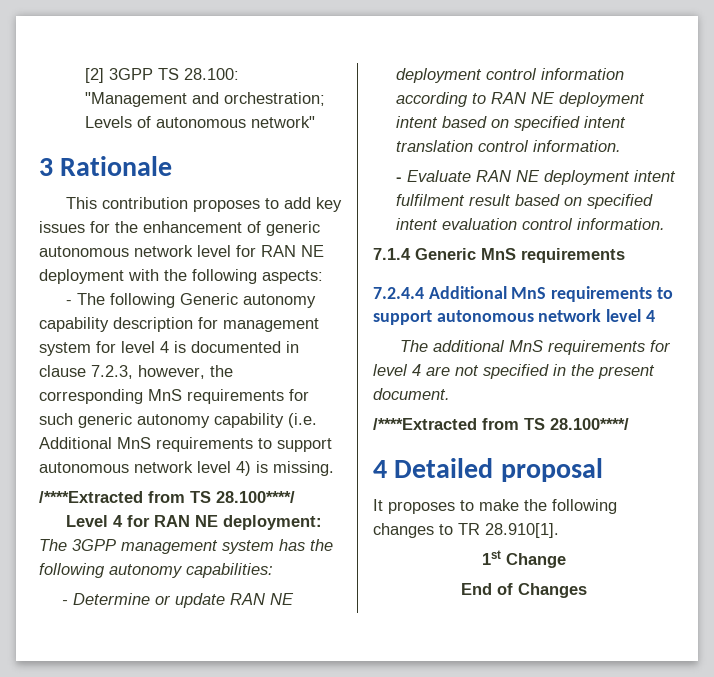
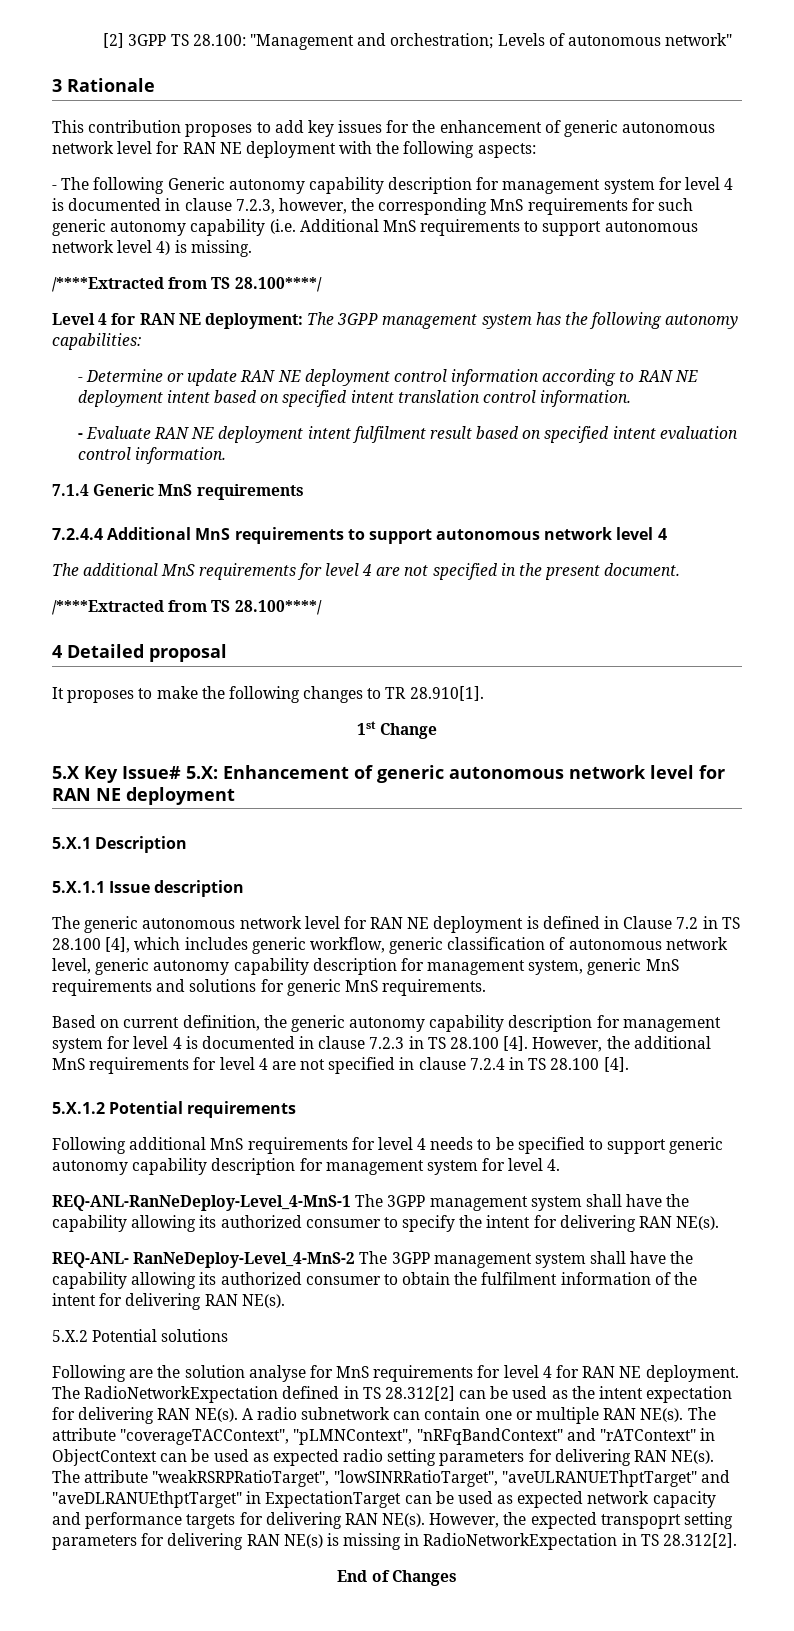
(566, 560) none -> [52,765,725,783] [52,787,235,805] [52,836,188,853] [52,880,245,897] [52,916,740,933] [52,937,728,954] [52,958,679,975] [52,979,487,996] [52,1015,721,1032] [52,1036,711,1053] [52,1057,629,1074] [52,1101,297,1118] [52,1137,724,1154] [52,1158,561,1175] [52,1194,690,1211] [52,1215,720,1232] [52,1251,694,1268] [52,1272,698,1289] [52,1293,285,1310] [52,1329,229,1342] [52,1365,739,1382] [52,1386,733,1403] [52,1407,716,1424] [52,1428,716,1445] [52,1449,715,1466] [52,1470,730,1487] [52,1491,716,1508] [52,1512,734,1529] [52,1533,738,1550] // 5.X Key Issue# 5.X: Enhancement of generic autonomous network level for RAN NE deployment // 5.X.1 Description // 5.X.1.1 Issue description // The generic autonomous network level for RAN NE deployment is defined in Clause 7.2 in TS 28.100 [4], which includes generic workflow, generic classification of autonomous network level, generic autonomy capability description for management system, generic MnS requirements and solutions for generic MnS requirements. // Based on current definition, the generic autonomy capability description for management system for level 4 is documented in clause 7.2.3 in TS 28.100 [4]. However, the additional MnS requirements for level 4 are not specified in clause 7.2.4 in TS 28.100 [4]. // 5.X.1.2 Potential requirements // Following additional MnS requirements for level 4 needs to be specified to support generic autonomy capability description for management system for level 4. // REQ-ANL-RanNeDeploy-Level_4-MnS-1 The 3GPP management system shall have the capability allowing its authorized consumer to specify the intent for delivering RAN NE(s). // REQ-ANL- RanNeDeploy-Level_4-MnS-2 The 3GPP management system shall have the capability allowing its authorized consumer to obtain the fulfilment information of the intent for delivering RAN NE(s). // 5.X.2 Potential solutions // Following are the solution analyse for MnS requirements for level 4 for RAN NE deployment. The RadioNetworkExpectation defined in TS 28.312[2] can be used as the intent expectation for delivering RAN NE(s). A radio subnetwork can contain one or multiple RAN NE(s). The attribute "coverageTACContext", "pLMNContext", "nRFqBandContext" and "rATContext" in ObjectContext can be used as expected radio setting parameters for delivering RAN NE(s). The attribute "weakRSRPRatioTarget", "lowSINRRatioTarget", "aveULRANUEThptTarget" and "aveDLRANUEthptTarget" in ExpectationTarget can be used as expected network capacity and performance targets for delivering RAN NE(s). However, the expected transpoprt setting parameters for delivering RAN NE(s) is missing in RadioNetworkExpectation in TS 28.312[2].

